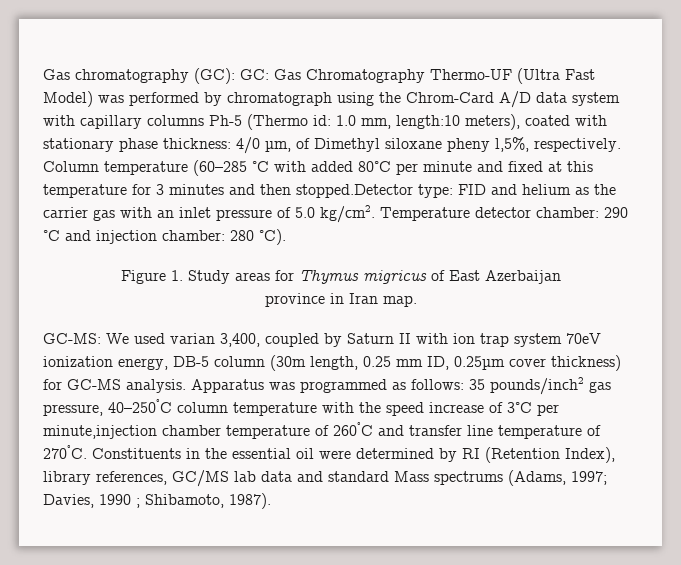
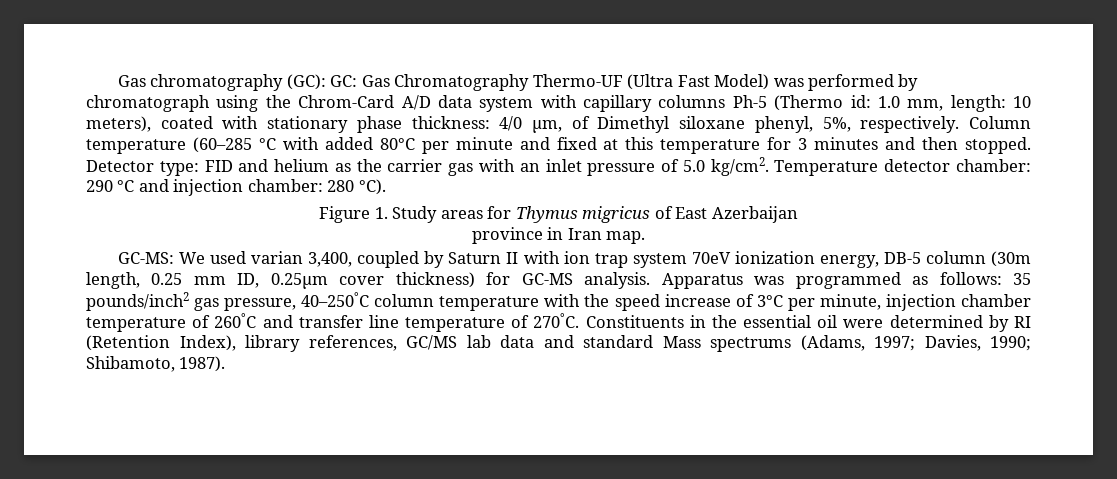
[396,115,460,129] length:10 -> [950,95,1031,112] length: 10
[447,137,529,152] pheny l,5%, -> [754,116,851,133] phenyl, 5%,
[296,184,413,198] stopped.Detector -> [965,137,1032,154] [86,160,154,172] stopped. Detector
[43,425,157,439] minute,injection -> [819,294,956,311] minute, injection
[99,494,140,508] 1990 ; -> [990,336,1031,351] 1990;

